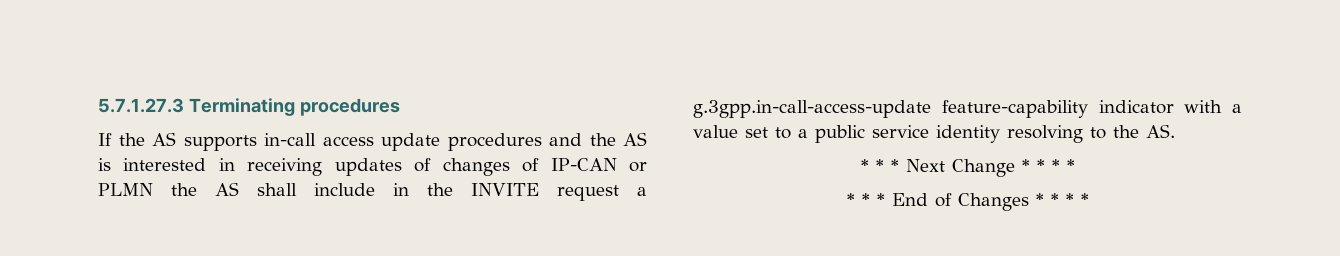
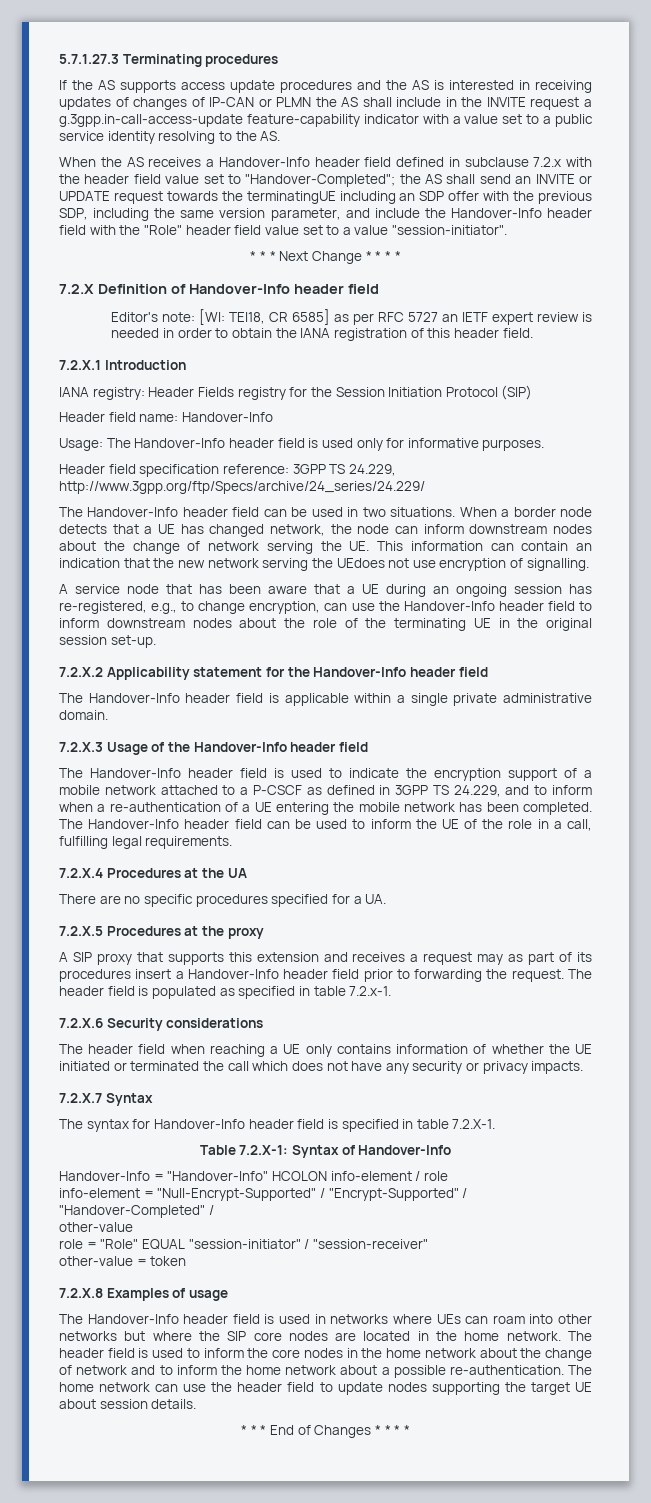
[264,133,316,146] in-call -> (176, 86) none
(1175, 131) none -> [59,157,592,167] [59,174,592,187] [59,191,593,204] [59,208,593,221] [59,225,508,235] // When the AS receives a Handover-Info header field defined in subclause 7.2.x with the header field value set to "Handover-Completed"; the AS shall send an INVITE or UPDATE request towards the terminatingUE including an SDP offer with the previous SDP, including the same version parameter, and include the Handover-Info header field with the "Role" header field value set to a value "session-initiator".
(1075, 165) none -> [59,284,379,294] [111,309,593,325] [111,328,533,341] [59,360,186,370] [59,385,533,400] [59,412,273,422] [59,438,545,451] [59,464,396,477] [59,481,425,494] [59,507,592,517] [59,524,593,537] [59,541,592,554] [59,558,589,571] [59,584,592,597] [59,601,592,614] [59,618,592,631] [59,635,156,648] [59,667,488,680] [59,693,592,706] [59,710,108,720] [59,742,368,755] [59,768,592,781] [59,785,592,797] [59,802,592,815] [59,819,592,831] [59,836,233,849] [59,868,247,878] [59,894,387,907] [59,926,264,939] [59,952,592,965] [59,969,592,982] [59,986,392,999] [59,1018,264,1031] [59,1044,592,1057] [59,1061,584,1074] [59,1093,153,1106] [59,1119,496,1132] [199,1145,452,1158] [59,1171,448,1181] [59,1188,468,1201] [59,1205,214,1218] [59,1222,133,1232] [59,1239,428,1250] [59,1256,187,1266] [59,1288,228,1301] [59,1314,593,1324] [59,1331,593,1341] [59,1348,592,1361] [59,1365,592,1378] [59,1382,592,1395] [59,1399,197,1409] // 7.2.X Definition of Handover-Info header field // Editor's note: [WI: TEI18, CR 6585] as per RFC 5727 an IETF expert review is needed in order to obtain the IANA registration of this header field. // 7.2.X.1 Introduction // IANA registry: Header Fields registry for the Session Initiation Protocol (SIP) // Header field name: Handover-Info // Usage: The Handover-Info header field is used only for informative purposes. // Header field specification reference: 3GPP TS 24.229, http://www.3gpp.org/ftp/Specs/archive/24_series/24.229/ // The Handover-Info header field can be used in two situations. When a border node detects that a UE has changed network, the node can inform downstream nodes about the change of network serving the UE. This information can contain an indication that the new network serving the UEdoes not use encryption of signalling. // A service node that has been aware that a UE during an ongoing session has re-registered, e.g., to change encryption, can use the Handover-Info header field to inform downstream nodes about the role of the terminating UE in the original session set-up. // 7.2.X.2 Applicability statement for the Handover-Info header field // The Handover-Info header field is applicable within a single private administrative domain. // 7.2.X.3 Usage of the Handover-Info header field // The Handover-Info header field is used to indicate the encryption support of a mobile network attached to a P-CSCF as defined in 3GPP TS 24.229, and to inform when a re-authentication of a UE entering the mobile network has been completed. The Handover-Info header field can be used to inform the UE of the role in a call, fulfilling legal requirements. // 7.2.X.4 Procedures at the UA // There are no specific procedures specified for a UA. // 7.2.X.5 Procedures at the proxy // A SIP proxy that supports this extension and receives a request may as part of its procedures insert a Handover-Info header field prior to forwarding the request. The header field is populated as specified in table 7.2.x-1. // 7.2.X.6 Security considerations // The header field when reaching a UE only contains information of whether the UE initiated or terminated the call which does not have any security or privacy impacts. // 7.2.X.7 Syntax // The syntax for Handover-Info header field is specified in table 7.2.X-1. // Table 7.2.X-1: Syntax of Handover-Info // Handover-Info = "Handover-Info" HCOLON info-element / role // info-element = "Null-Encrypt-Supported" / "Encrypt-Supported" / "Handover-Completed" / // other-value // role = "Role" EQUAL "session-initiator" / "session-receiver" // other-value = token // 7.2.X.8 Examples of usage // The Handover-Info header field is used in networks where UEs can roam into other networks but where the SIP core nodes are located in the home network. The header field is used to inform the core nodes in the home network about the change of network and to inform the home network about a possible re-authentication. The home network can use the header field to update nodes supporting the target UE about session details.

